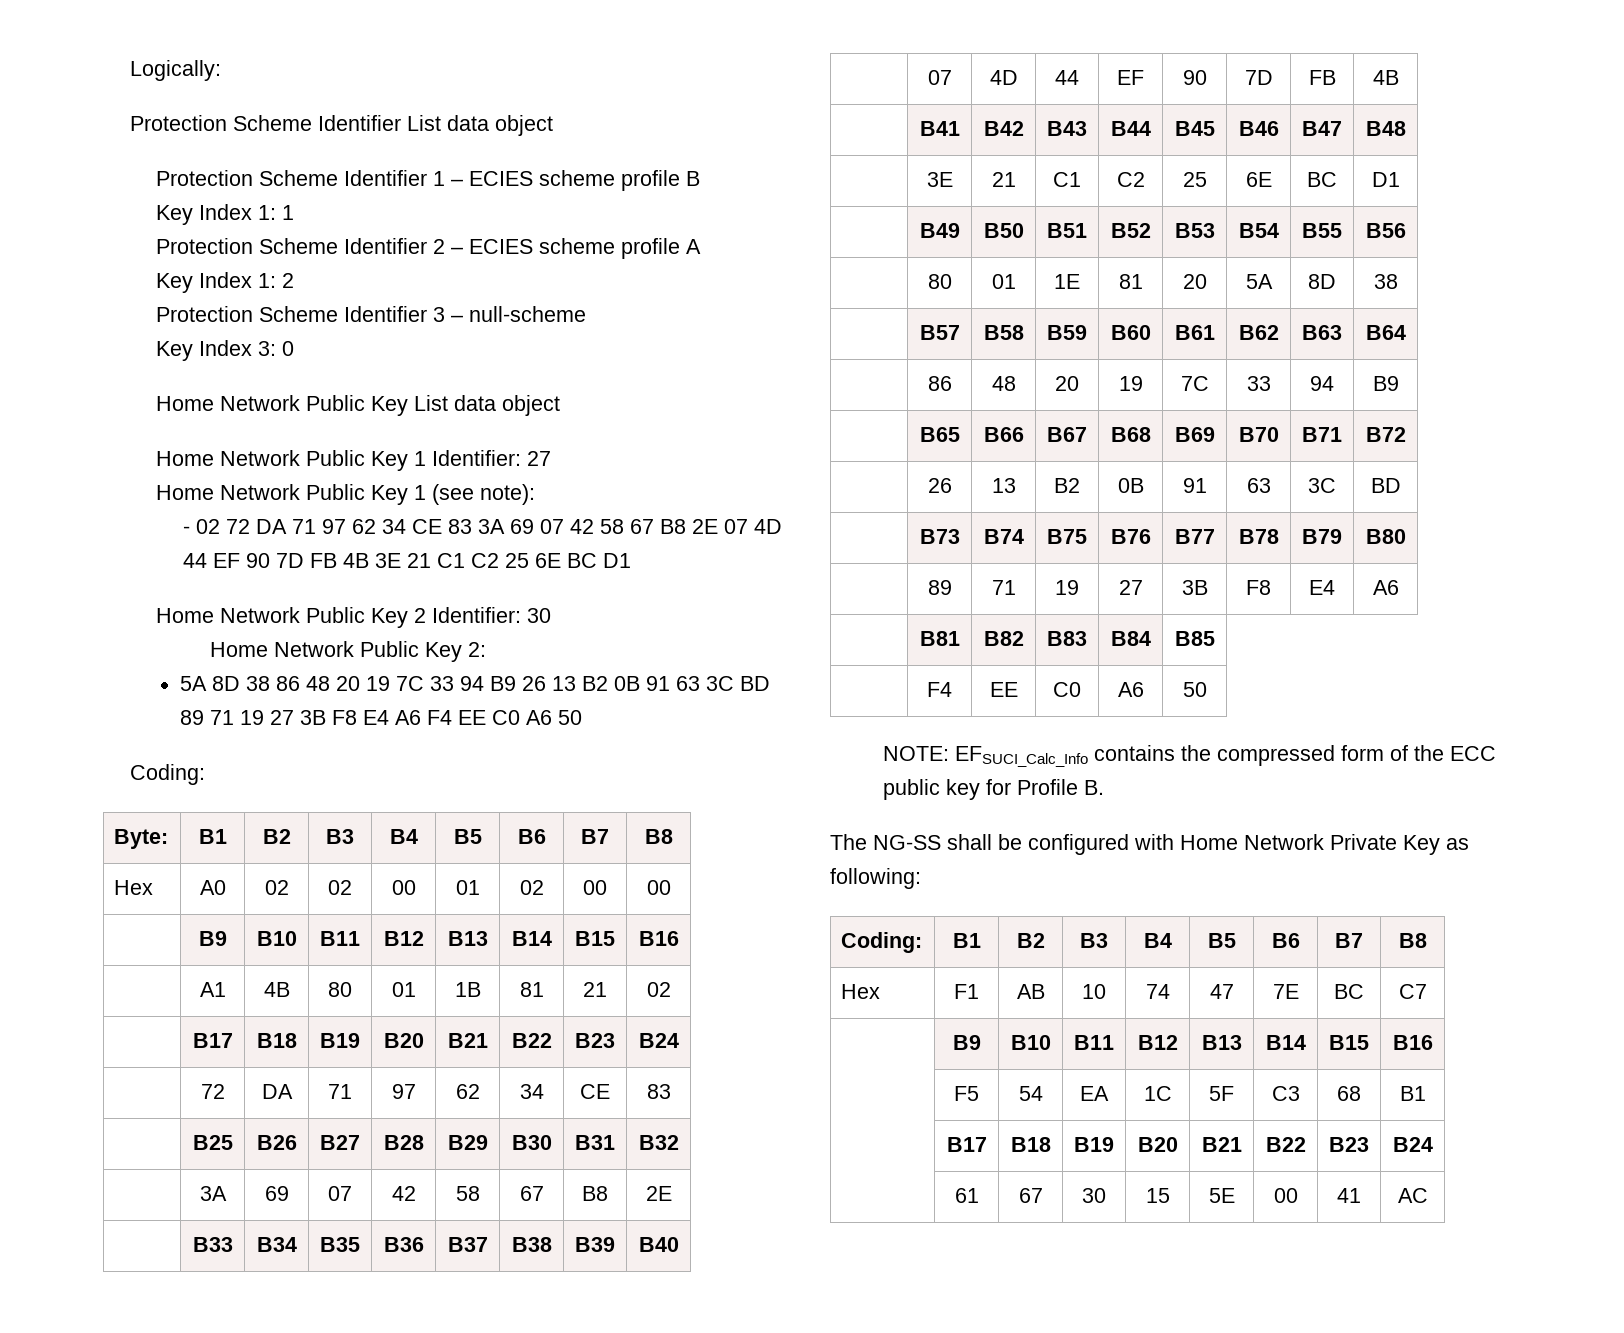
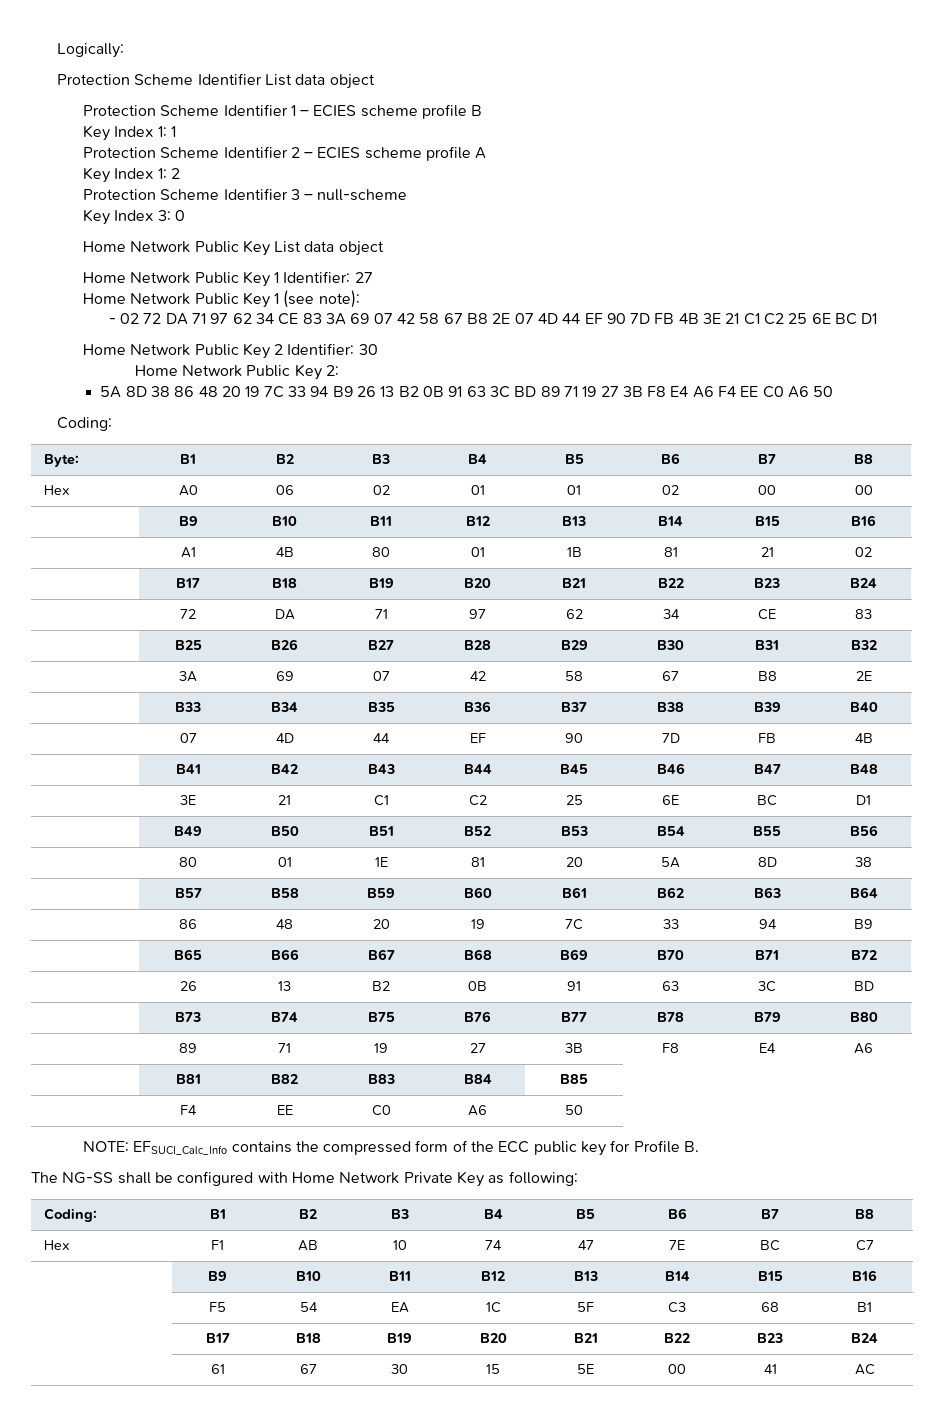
[264,880,289,895] [328,880,352,895] [391,880,416,895] 02 | 02 | 00 -> [275,485,294,495] [372,485,390,495] [470,485,485,495] 06 | 02 | 01

